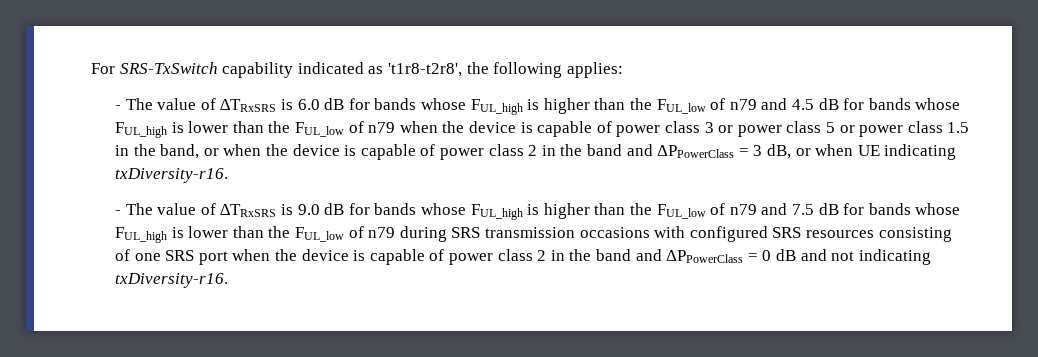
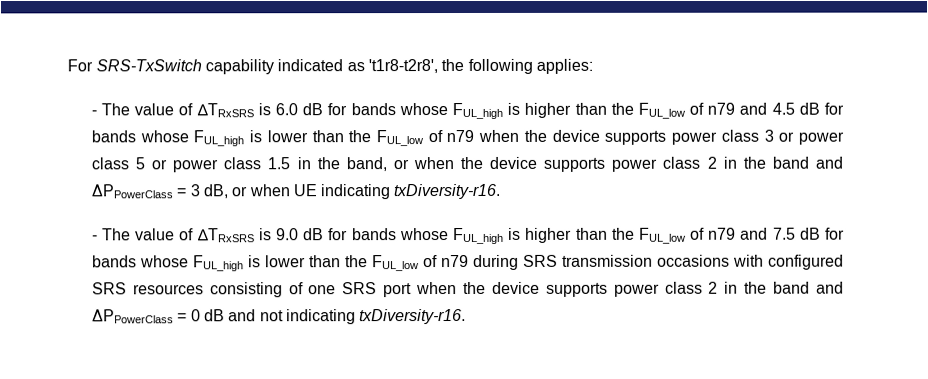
[520,121,612,137] is capable of -> [604,130,667,145] supports
[344,144,436,160] is capable of -> [543,157,606,172] supports
[353,249,445,265] is capable of -> [545,282,608,297] supports

